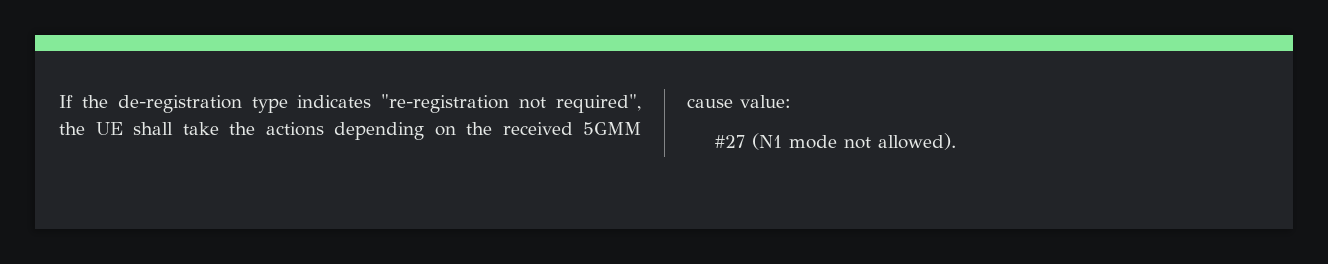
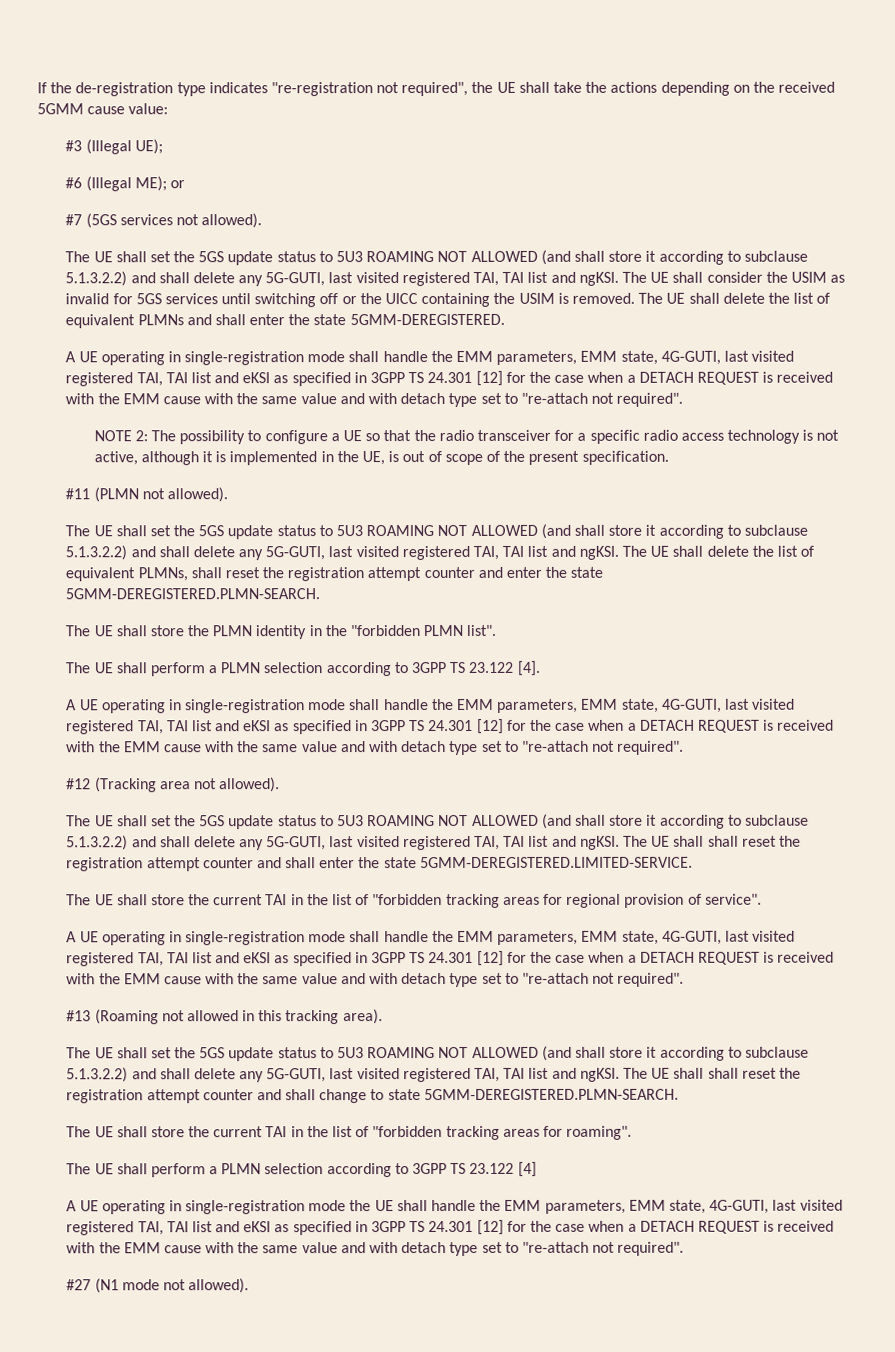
(791, 101) none -> [65,139,163,155] [65,176,185,192] [65,213,263,229] [65,249,808,266] [65,271,846,287] [65,292,831,308] [65,313,505,329] [65,350,795,366] [65,370,834,387] [65,392,684,407] [93,429,840,445] [93,450,669,466] [65,487,228,503] [65,523,808,540] [65,545,815,561] [65,566,604,582] [65,588,321,600] [65,624,497,640] [65,660,540,677] [66,698,796,714] [66,718,835,735] [66,740,685,755] [66,777,281,793] [66,813,809,830] [66,835,801,851] [66,856,693,872] [66,893,762,909] [66,930,796,946] [66,950,835,967] [66,972,685,987] [66,1009,383,1025] [66,1045,809,1062] [66,1067,801,1083] [66,1088,679,1104] [66,1125,633,1141] [66,1161,537,1178] [66,1199,843,1215] [66,1219,835,1236] [66,1241,685,1256] // #3 (Illegal UE); // #6 (Illegal ME); or // #7 (5GS services not allowed). // The UE shall set the 5GS update status to 5U3 ROAMING NOT ALLOWED (and shall store it according to subclause 5.1.3.2.2) and shall delete any 5G-GUTI, last visited registered TAI, TAI list and ngKSI. The UE shall consider the USIM as invalid for 5GS services until switching off or the UICC containing the USIM is removed. The UE shall delete the list of equivalent PLMNs and shall enter the state 5GMM-DEREGISTERED. // A UE operating in single-registration mode shall handle the EMM parameters, EMM state, 4G-GUTI, last visited registered TAI, TAI list and eKSI as specified in 3GPP TS 24.301 [12] for the case when a DETACH REQUEST is received with the EMM cause with the same value and with detach type set to "re-attach not required". // NOTE 2: The possibility to configure a UE so that the radio transceiver for a specific radio access technology is not active, although it is implemented in the UE, is out of scope of the present specification. // #11 (PLMN not allowed). // The UE shall set the 5GS update status to 5U3 ROAMING NOT ALLOWED (and shall store it according to subclause 5.1.3.2.2) and shall delete any 5G-GUTI, last visited registered TAI, TAI list and ngKSI. The UE shall delete the list of equivalent PLMNs, shall reset the registration attempt counter and enter the state 5GMM-DEREGISTERED.PLMN-SEARCH. // The UE shall store the PLMN identity in the "forbidden PLMN list". // The UE shall perform a PLMN selection according to 3GPP TS 23.122 [4]. // A UE operating in single-registration mode shall handle the EMM parameters, EMM state, 4G-GUTI, last visited registered TAI, TAI list and eKSI as specified in 3GPP TS 24.301 [12] for the case when a DETACH REQUEST is received with the EMM cause with the same value and with detach type set to "re-attach not required". // #12 (Tracking area not allowed). // The UE shall set the 5GS update status to 5U3 ROAMING NOT ALLOWED (and shall store it according to subclause 5.1.3.2.2) and shall delete any 5G-GUTI, last visited registered TAI, TAI list and ngKSI. The UE shall shall reset the registration attempt counter and shall enter the state 5GMM-DEREGISTERED.LIMITED-SERVICE. // The UE shall store the current TAI in the list of "forbidden tracking areas for regional provision of service". // A UE operating in single-registration mode shall handle the EMM parameters, EMM state, 4G-GUTI, last visited registered TAI, TAI list and eKSI as specified in 3GPP TS 24.301 [12] for the case when a DETACH REQUEST is received with the EMM cause with the same value and with detach type set to "re-attach not required". // #13 (Roaming not allowed in this tracking area). // The UE shall set the 5GS update status to 5U3 ROAMING NOT ALLOWED (and shall store it according to subclause 5.1.3.2.2) and shall delete any 5G-GUTI, last visited registered TAI, TAI list and ngKSI. The UE shall shall reset the registration attempt counter and shall change to state 5GMM-DEREGISTERED.PLMN-SEARCH. // The UE shall store the current TAI in the list of "forbidden tracking areas for roaming". // The UE shall perform a PLMN selection according to 3GPP TS 23.122 [4] // A UE operating in single-registration mode the UE shall handle the EMM parameters, EMM state, 4G-GUTI, last visited registered TAI, TAI list and eKSI as specified in 3GPP TS 24.301 [12] for the case when a DETACH REQUEST is received with the EMM cause with the same value and with detach type set to "re-attach not required".

